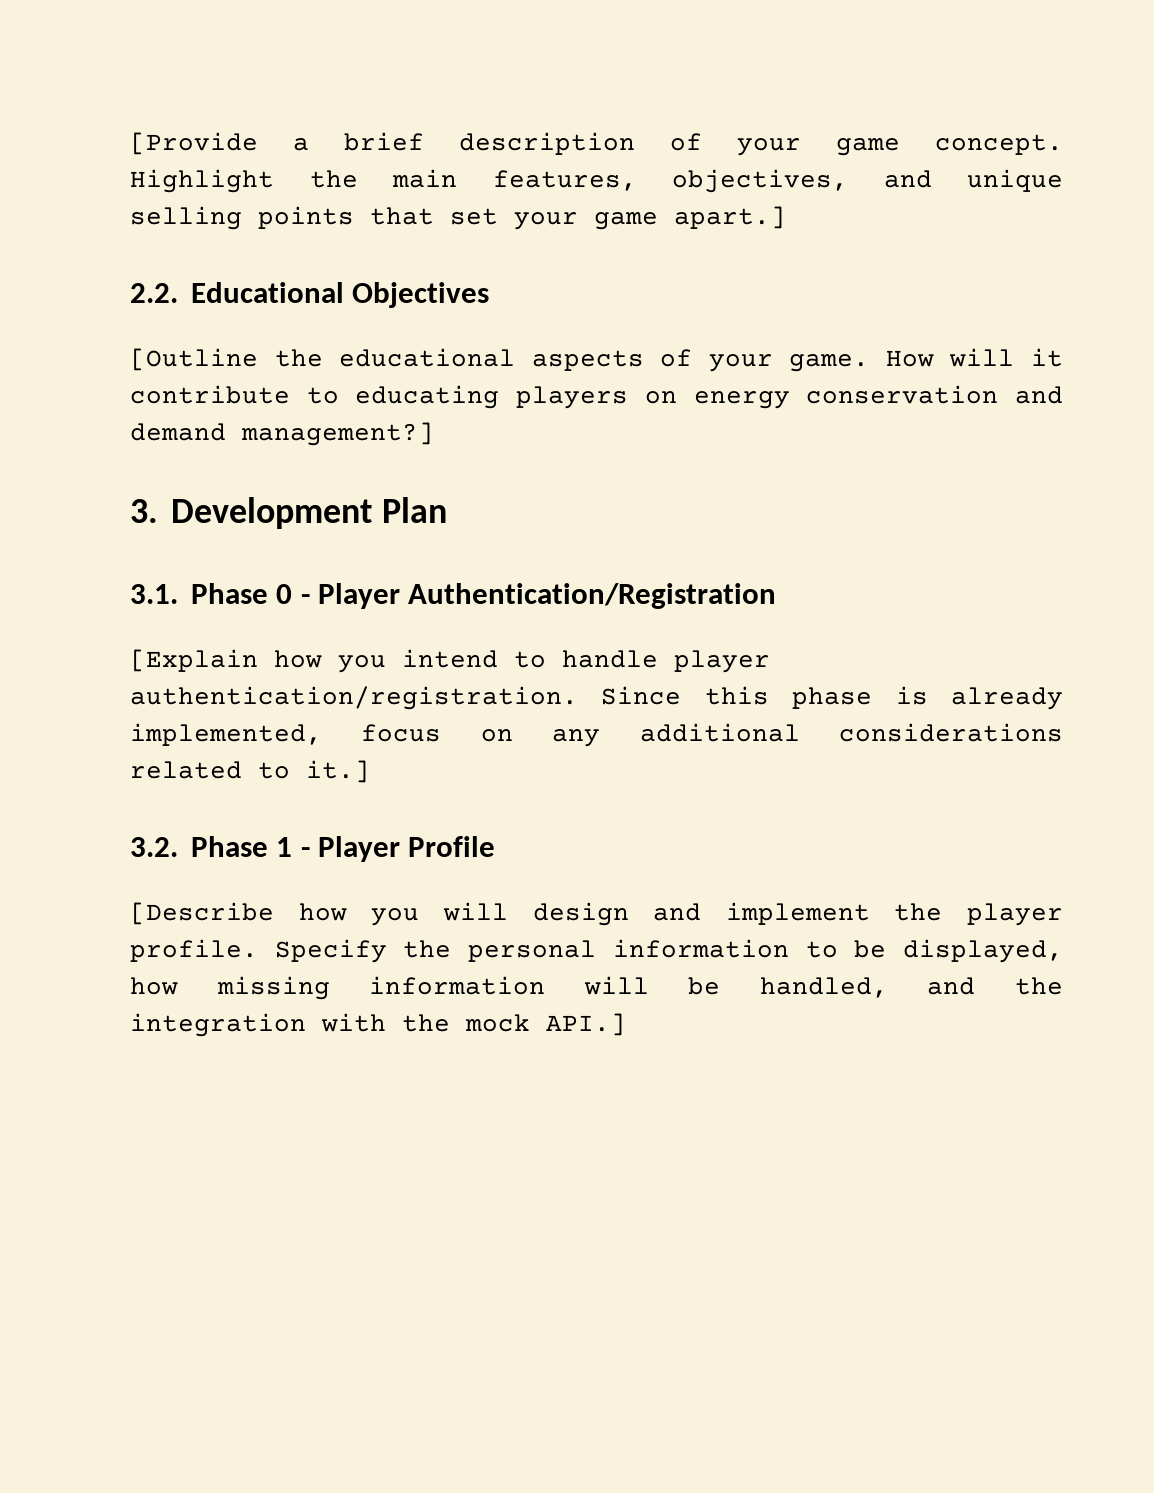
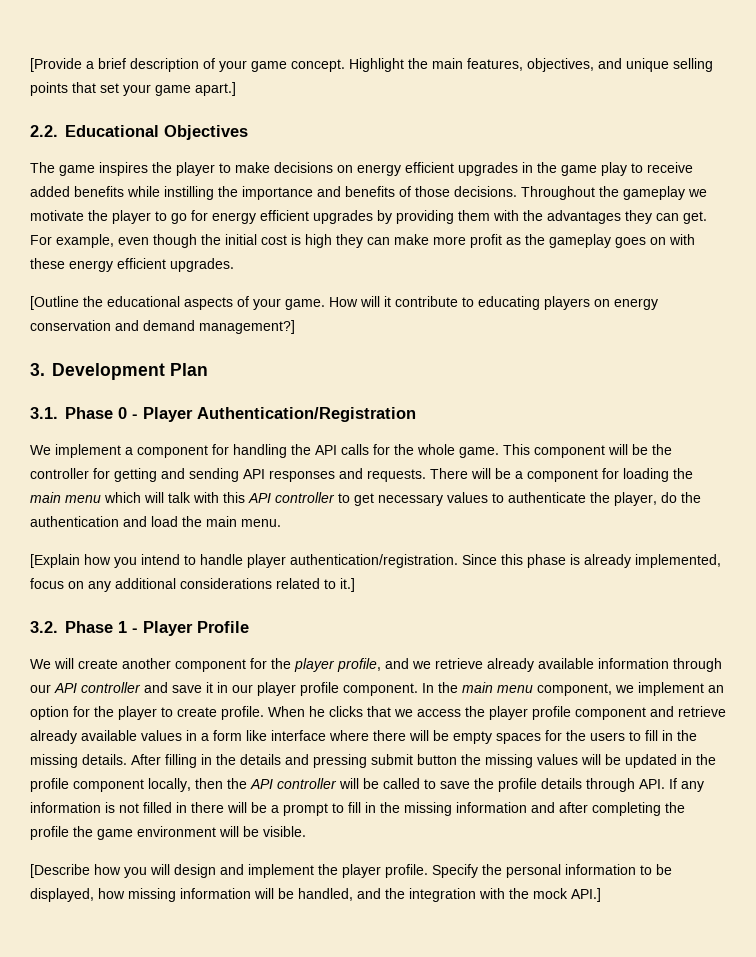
(490, 295) none -> [30,162,693,176] [30,186,707,200] [30,210,707,224] [30,234,695,248] [30,258,234,272] // The game inspires the player to make decisions on energy efficient upgrades in the game play to receive added benefits while instilling the importance and benefits of those decisions. Throughout the gameplay we motivate the player to go for energy efficient upgrades by providing them with the advantages they can get. For example, even though the initial cost is high they can make more profit as the gameplay goes on with these energy efficient upgrades.
(777, 596) none -> [30,444,672,458] [30,468,693,482] [30,492,701,506] [30,516,281,527] // We implement a component for handling the API calls for the whole game. This component will be the controller for getting and sending API responses and requests. There will be a component for loading the main menu which will talk with this API controller to get necessary values to authenticate the player, do the authentication and load the main menu.
(496, 846) none -> [30,658,722,672] [30,682,724,696] [30,706,726,720] [30,730,697,744] [30,754,716,768] [30,778,704,792] [30,802,685,816] [30,826,306,840] // We will create another component for the player profile, and we retrieve already available information through our API controller and save it in our player profile component. In the main menu component, we implement an option for the player to create profile. When he clicks that we access the player profile component and retrieve already available values in a form like interface where there will be empty spaces for the users to fill in the missing details. After filling in the details and pressing submit button the missing values will be updated in the profile component locally, then the API controller will be called to save the profile details through API. If any information is not filled in there will be a prompt to fill in the missing information and after completing the profile the game environment will be visible.

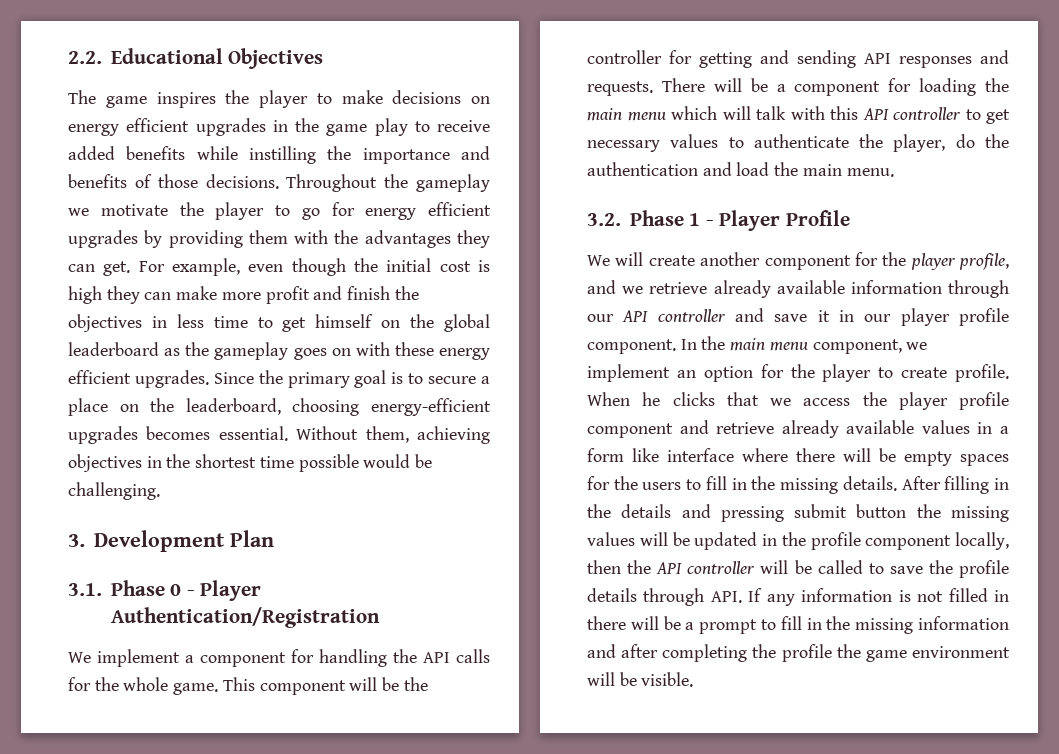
[30,58,713,72] [30,82,236,96] [Provide a brief description of your game concept. Highlight the main features, objectives, and unique selling points that set your game apart.] // -> (68, 57) none
(502, 241) none -> [313,286,419,300] [68,314,490,332] [68,342,159,356] and finish the objectives in less time to get himself on the global leaderboard
[30,296,658,310] [30,320,295,334] // [Outline the educational aspects of your game. How will it contribute to educating players on energy conservation and demand management?] -> [213,370,491,388] [68,398,491,416] [68,426,490,444] [68,454,433,472] [68,482,160,500] Since the primary goal is to secure a place on the leaderboard, choosing energy-efficient upgrades becomes essential. Without them, achieving objectives in the shortest time possible would be challenging.
[30,554,721,568] [30,578,355,592] // [Explain how you intend to handle player authentication/registration. Since this phase is already implemented, focus on any additional considerations related to it.] -> (894, 172) none
[30,864,672,878] [30,888,601,902] // [Describe how you will design and implement the player profile. Specify the personal information to be displayed, how missing information will be handled, and the integration with the mock API.] -> (694, 679) none

